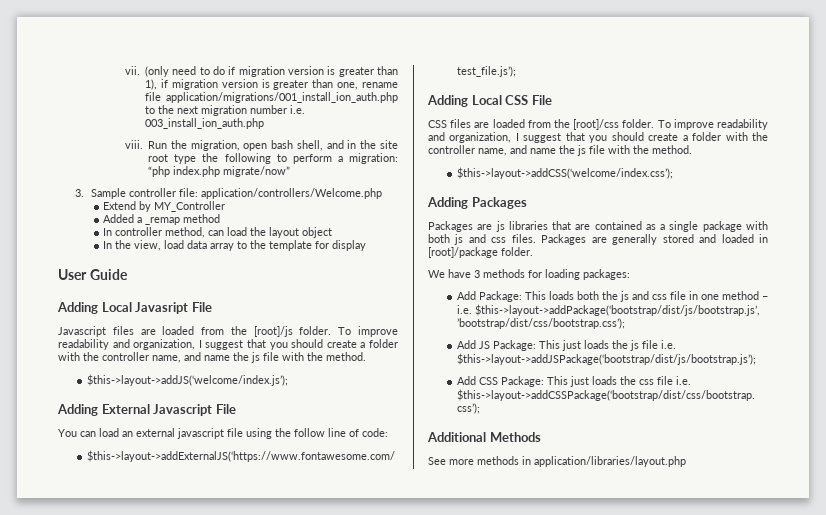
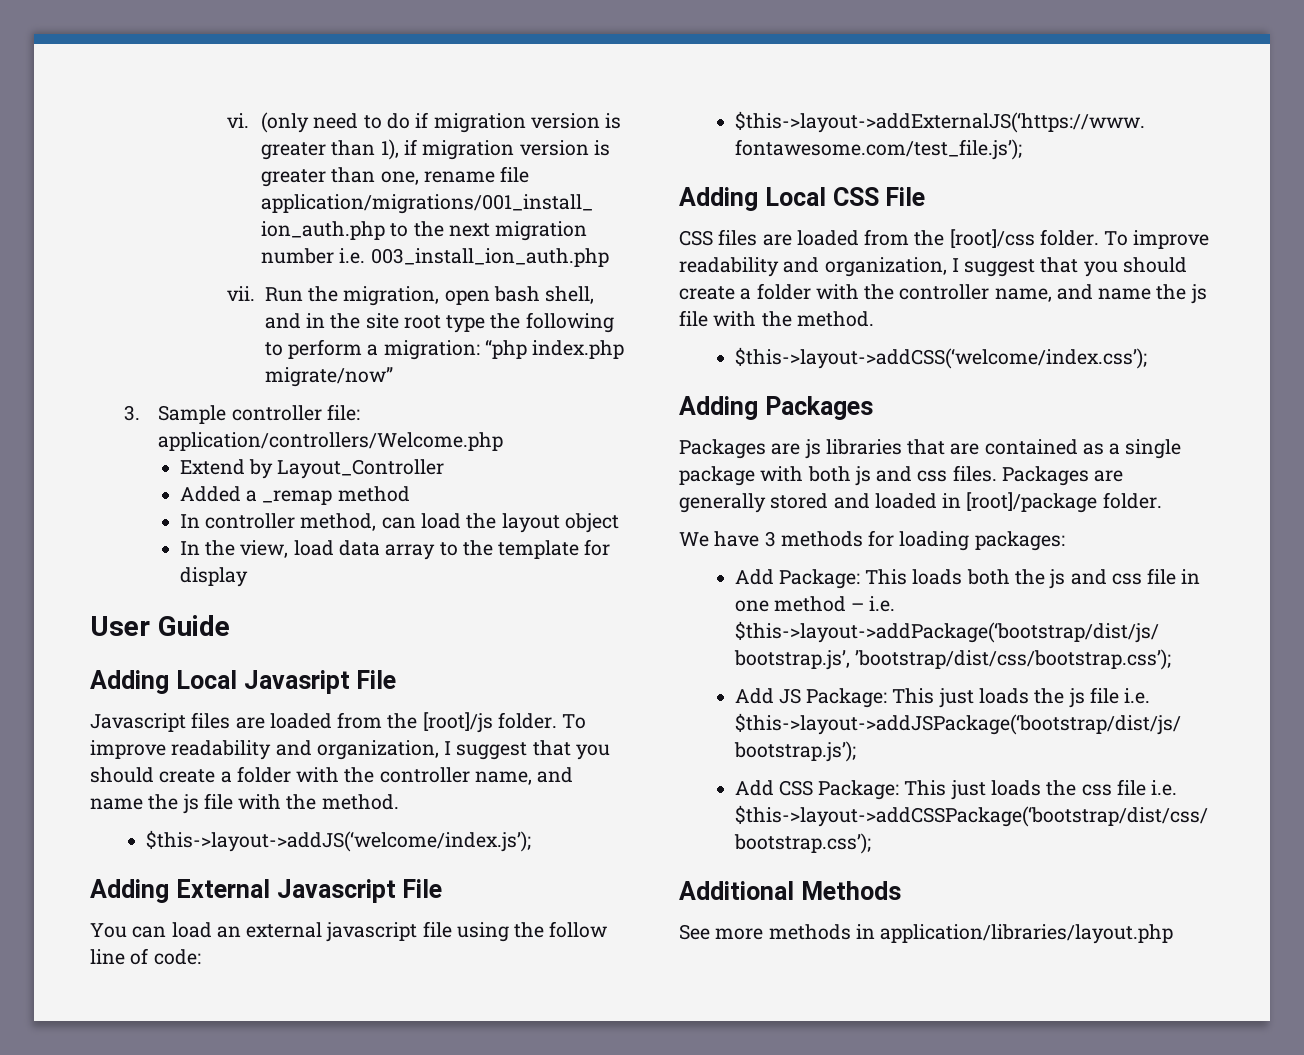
[124,66,140,75] vii. -> [226,113,249,128] vi.
[124,140,143,149] viii. -> [226,286,255,301] vii.
[154,201,226,212] MY_Controller -> [277,459,445,479] Layout_Controller

